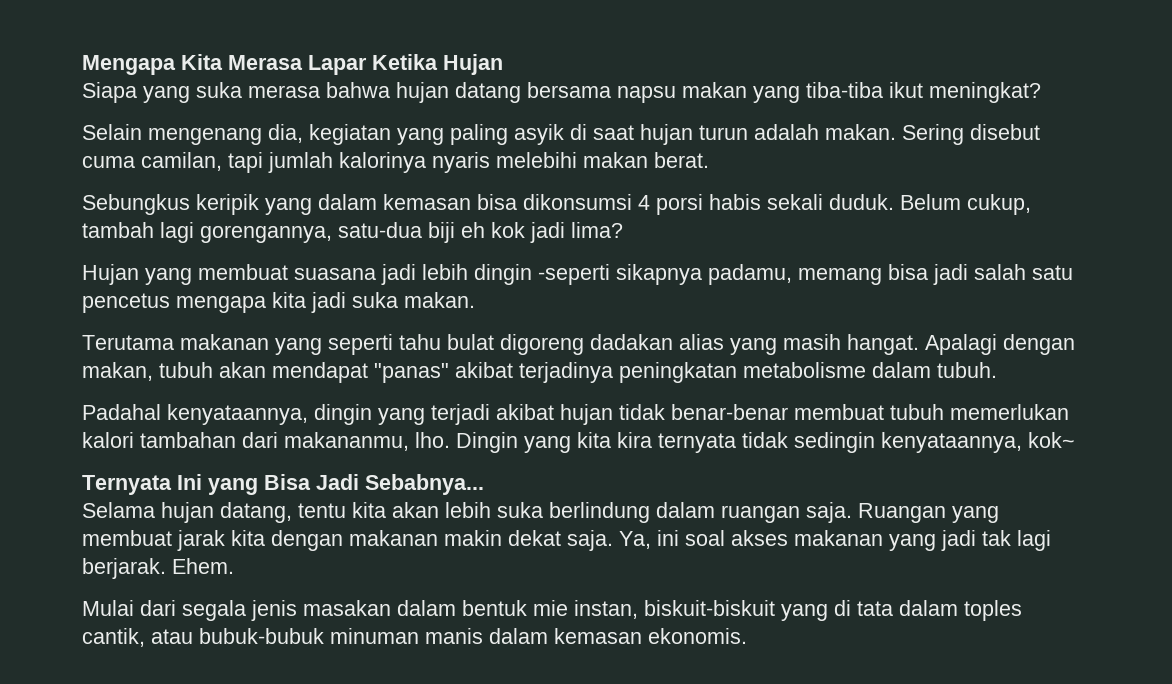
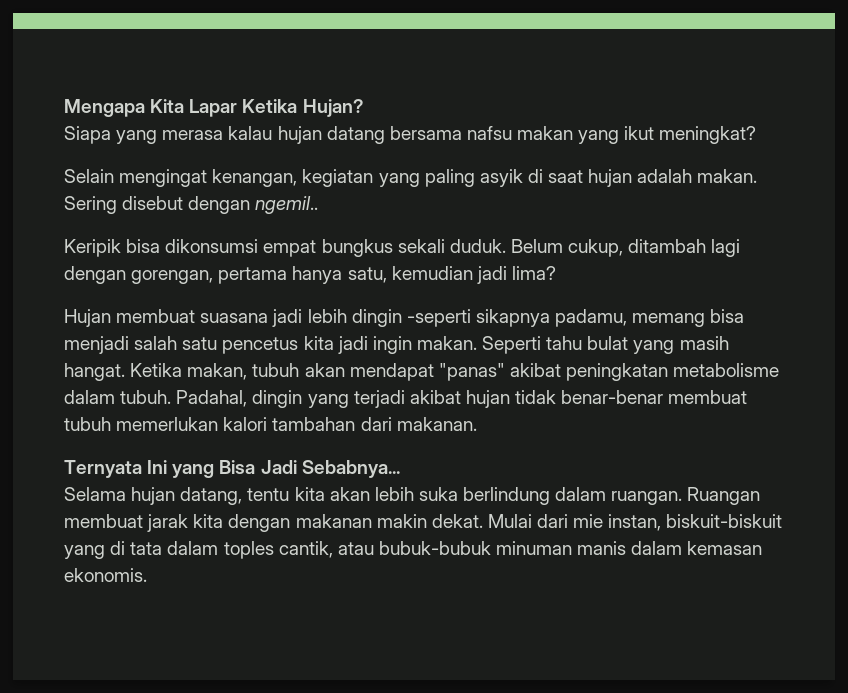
[228,55,303,70] Merasa -> (185, 106) none
[443,54,503,75] Hujan -> [302,99,364,117] Hujan?
[196,82,390,98] suka merasa bahwa -> [162,126,273,140] merasa kalau
[617,86,676,103] napsu -> [466,126,512,140] nafsu
[806,82,883,98] tiba-tiba -> (620, 137) none
[148,124,303,145] mengenang dia, -> [119,169,298,187] mengingat kenangan,
[699,125,748,140] turun -> (633, 178) none
[82,152,709,173] [82,194,1031,215] [82,222,525,243] cuma camilan, tapi jumlah kalorinya nyaris melebihi makan berat. // Sebungkus keripik yang dalam kemasan bisa dikonsumsi 4 porsi habis sekali duduk. Belum cukup, tambah lagi gorengannya, satu-dua biji eh kok -> [188,196,319,214] [64,239,741,257] [64,266,473,284] dengan ngemil.. // Keripik bisa dikonsumsi empat bungkus sekali duduk. Belum cukup, ditambah lagi dengan gorengan, pertama hanya satu, kemudian
[145,268,192,285] yang -> (111, 318) none
[933,264,968,285] jadi -> [64,336,129,354] menjadi
[176,296,266,313] mengapa -> (299, 345) none
[352,292,475,308] [82,334,724,355] suka makan. // Terutama makanan yang seperti tahu bulat digoreng dadakan alias -> [372,336,629,354] ingin makan. Seperti tahu bulat
[925,334,1075,355] Apalagi dengan -> [130,363,183,377] Ketika
[519,362,613,383] terjadinya -> (561, 370) none
[82,404,308,425] // Padahal kenyataannya, -> [176,390,248,407] Padahal,
[284,432,1075,453] makananmu, lho. Dingin yang kita kira ternyata tidak sedingin kenyataannya, kok~ -> [396,417,477,431] makanan.
[721,502,999,523] ruangan saja. Ruangan yang -> [611,487,761,505] ruangan. Ruangan
[508,530,1051,551] [82,558,234,579] [82,600,527,621] dekat saja. Ya, ini soal akses makanan yang jadi tak lagi berjarak. Ehem. // Mulai dari segala jenis masakan dalam bentuk -> [431,514,569,528] dekat. Mulai dari

